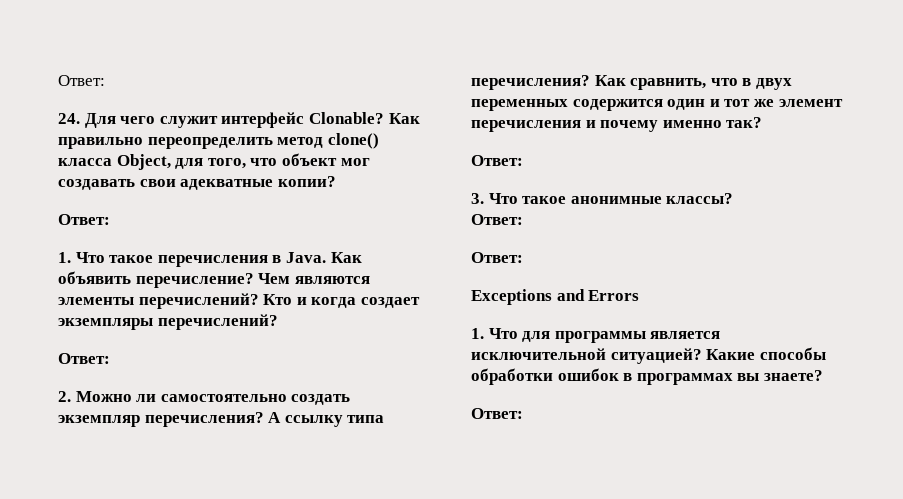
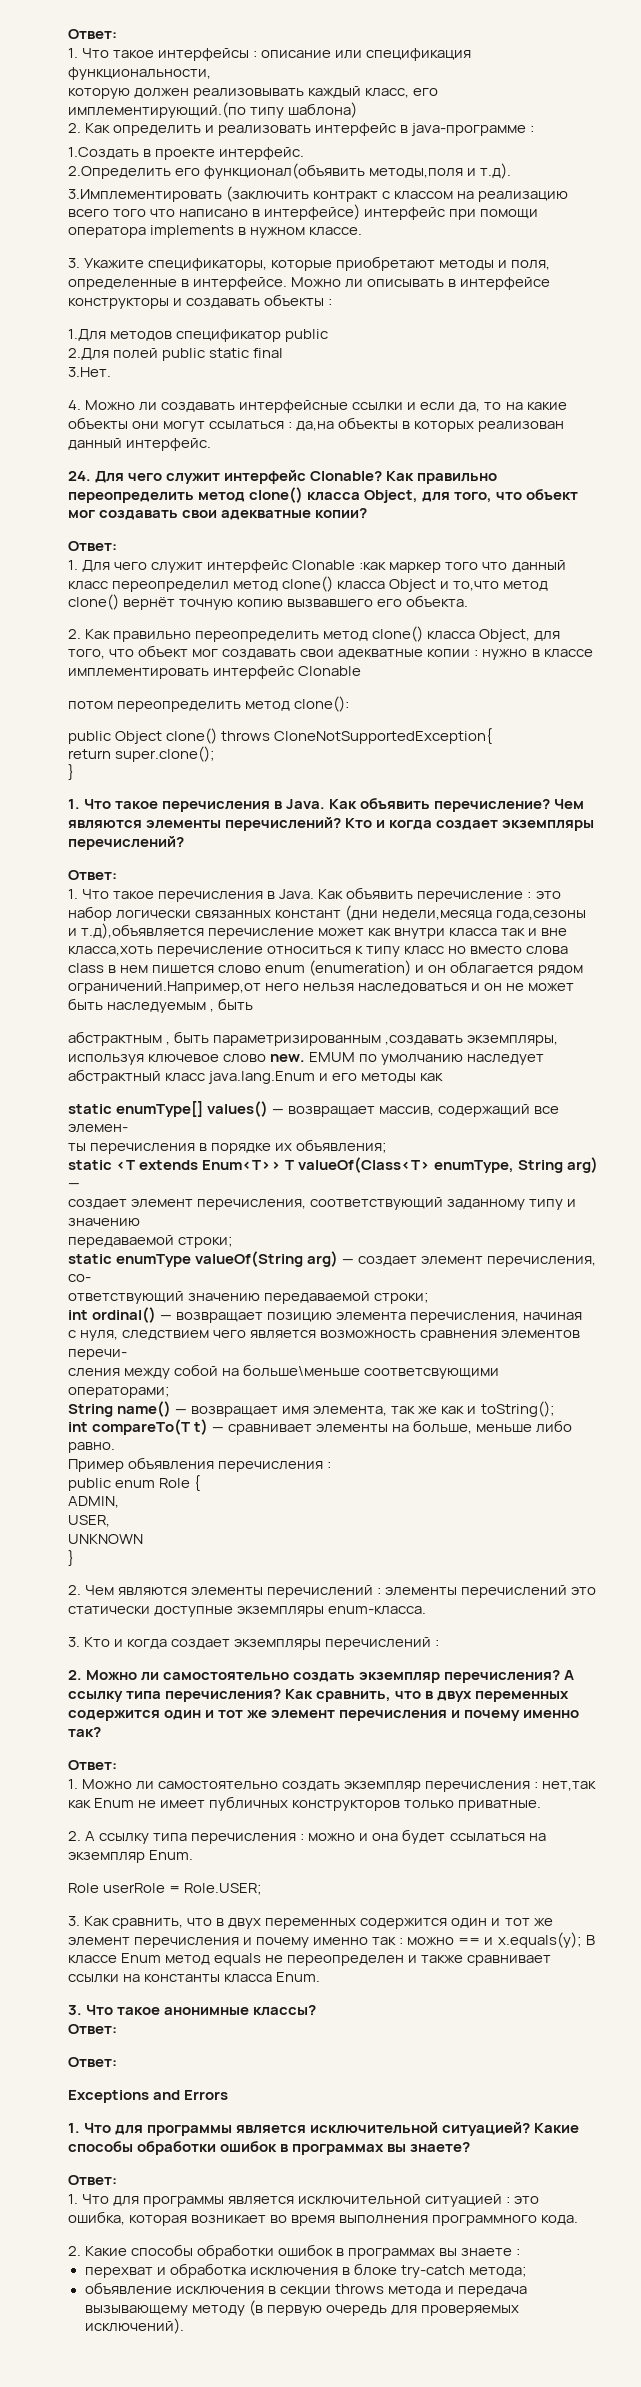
[58,75,105,86] Ответ: -> [68,29,117,39] [68,48,472,61] [68,67,211,80] [68,86,439,99] [68,102,358,118] [68,123,535,136] [68,147,305,160] [68,163,512,179] [68,186,569,202] [68,204,539,220] [68,225,363,238] [68,256,551,271] [68,277,551,290] [68,294,333,309] [68,329,329,342] [68,348,284,361] [68,367,111,377] [68,400,567,413] [68,417,565,432] [68,438,212,451] Ответ: // 1. Что такое интерфейсы : описание или спецификация функциональности, // которую должен реализовывать каждый класс, его имплементирующий.(по типу шаблона) // 2. Как определить и реализовать интерфейс в java-программе : // 1.Создать в проекте интерфейс. // 2.Определить его функционал(объявить методы,поля и т.д). // 3.Имплементировать (заключить контракт с классом на реализацию всего того что написано в интерфейсе) интерфейс при помощи оператора implements в нужном классе. // 3. Укажите спецификаторы, которые приобретают методы и поля, определенные в интерфейсе. Можно ли описывать в интерфейсе конструкторы и создавать объекты : // 1.Для методов спецификатор public // 2.Для полей public static final // 3.Нет. // 4. Можно ли создавать интерфейсные ссылки и если да, то на какие объекты они могут ссылаться : да,на объекты в которых реализован данный интерфейс.
(110, 219) none -> [68,560,566,573] [68,576,549,592] [68,594,469,610] [68,626,561,642] [68,645,593,660] [68,666,362,679] [68,696,350,712] [68,728,493,744] [68,746,216,762] [68,764,74,780] // 1. Для чего служит интерфейс Clonable :как маркер того что данный класс переопределил метод clone() класса Object и то,что метод clone() вернёт точную копию вызвавшего его объекта. // 2. Как правильно переопределить метод clone() класса Object, для того, что объект мог создавать свои адекватные копии : нужно в классе имплементировать интерфейс Clonable // потом переопределить метод clone(): // public Object clone() throws CloneNotSupportedException{ // return super.clone(); // }
(110, 358) none -> [68,887,561,902] [68,905,587,921] [68,923,568,939] [68,946,569,957] [68,960,583,976] [68,981,575,994] [68,998,254,1013] [68,1031,559,1046] [68,1052,545,1065] [68,1069,444,1084] [68,1101,560,1117] [68,1124,128,1133] [68,1139,388,1154] [68,1157,599,1173] [68,1183,80,1188] [68,1197,577,1210] [68,1218,140,1226] [68,1235,234,1248] [68,1251,597,1267] [68,1274,91,1282] [68,1291,430,1304] [68,1307,583,1323] [68,1330,581,1341] [68,1349,127,1360] [68,1364,500,1379] [68,1386,170,1398] [68,1401,555,1417] [68,1419,573,1435] [68,1442,115,1453] [68,1457,332,1472] [68,1475,201,1491] [68,1496,119,1508] [68,1515,110,1527] [68,1534,143,1544] [68,1550,74,1566] [68,1585,597,1598] [68,1606,427,1617] [68,1637,440,1650] // 1. Что такое перечисления в Java. Как объявить перечисление : это набор логически связанных констант (дни недели,месяца года,сезоны и т.д),объявляется перечисление может как внутри класса так и вне класса,хоть перечисление относиться к типу класс но вместо слова class в нем пишется слово enum (enumeration) и он облагается рядом ограничений.Например,от него нельзя наследоваться и он не может быть наследуемым , быть // абстрактным , быть параметризированным ,создавать экземпляры, используя ключевое слово new. EMUM по умолчанию наследует абстрактный класс java.lang.Enum и его методы как // static enumType[] values() — возвращает массив, содержащий все элемен- // ты перечисления в порядке их объявления; // static <T extends Enum<T>> T valueOf(Class<T> enumType, String arg) — // создает элемент перечисления, соответствующий заданному типу и значению // передаваемой строки; // static enumType valueOf(String arg) — создает элемент перечисления, со- // ответствующий значению передаваемой строки; // int ordinal() — возвращает позицию элемента перечисления, начиная // с нуля, следствием чего является возможность сравнения элементов перечи- // сления между собой на больше\меньше соответсвующими операторами; // String name() — возвращает имя элемента, так же как и toString(); // int compareTo(T t) — сравнивает элементы на больше, меньше либо равно. // Пример объявления перечисления : // public enum Role { // ADMIN, // USER, // UNKNOWN // } // 2. Чем являются элементы перечислений : элементы перечислений это статически доступные экземпляры enum-класса. // 3. Кто и когда создает экземпляры перечислений :
(523, 160) none -> [68,1779,597,1792] [68,1796,542,1811] [68,1829,546,1844] [68,1850,194,1863] [68,1883,263,1895] [68,1916,553,1929] [68,1932,595,1948] [68,1953,552,1966] [68,1972,321,1983] // 1. Можно ли самостоятельно создать экземпляр перечисления : нет,так как Enum не имеет публичных конструкторов только приватные. // 2. А ссылку типа перечисления : можно и она будет ссылаться на экземпляр Enum. // Role userRole = Role.USER; // 3. Как сравнить, что в двух переменных содержится один и тот же элемент перечисления и почему именно так : можно == и x.equals(y); В классе Enum метод equals не переопределен и также сравнивает ссылки на константы класса Enum.
(523, 413) none -> [68,2194,540,2207] [68,2211,579,2226] [68,2244,521,2259] [84,2263,527,2278] [84,2282,527,2297] [84,2300,519,2316] [84,2318,184,2334] // 1. Что для программы является исключительной ситуацией : это ошибка, которая возникает во время выполнения программного кода. // 2. Какие способы обработки ошибок в программах вы знаете : // перехват и обработка исключения в блоке try-catch метода; // объявление исключения в секции throws метода и передача вызывающему методу (в первую очередь для проверяемых исключений).

